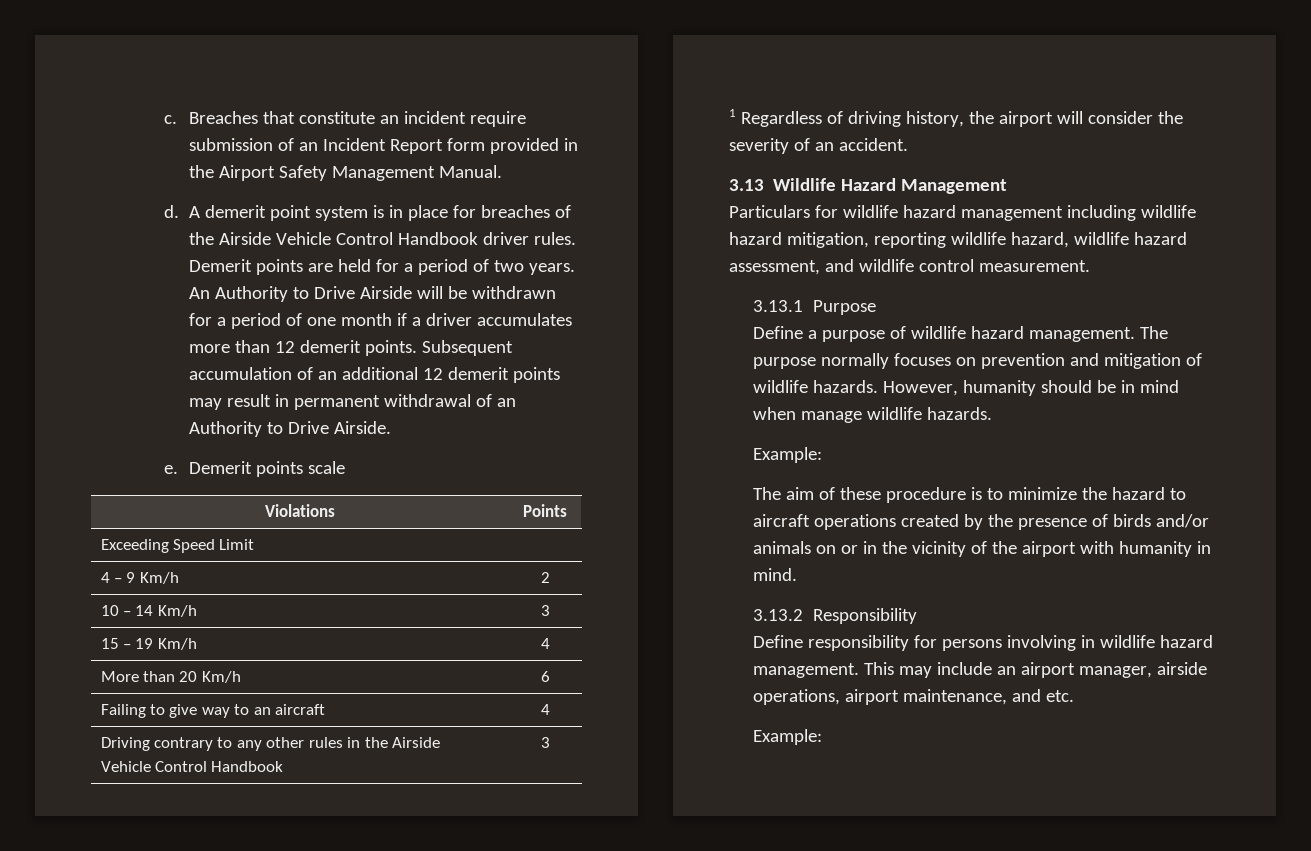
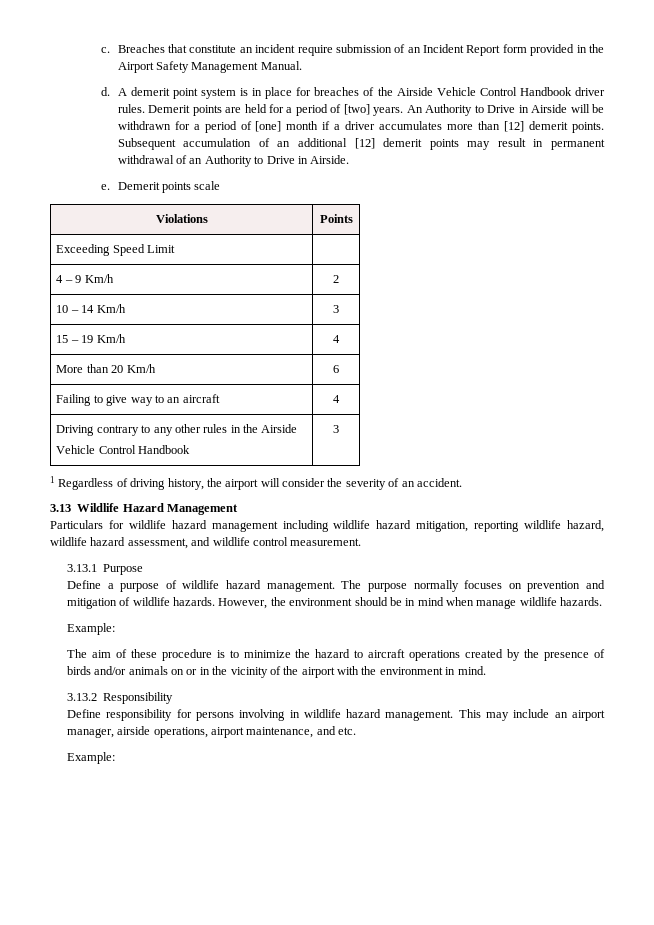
[493,260,524,272] two -> [343,104,370,115] [two]
(355, 292) none -> [518,105,529,113] in
[306,317,336,326] one -> [255,121,282,132] [one]
[274,341,295,353] 12 -> [504,121,525,132] [12]
[422,368,443,380] 12 -> [354,138,375,149] [12]
(329, 427) none -> [297,156,308,164] in
[963,380,1037,396] humanity -> [270,597,353,606] the environment
[1119,541,1193,557] humanity -> [361,666,443,675] the environment

